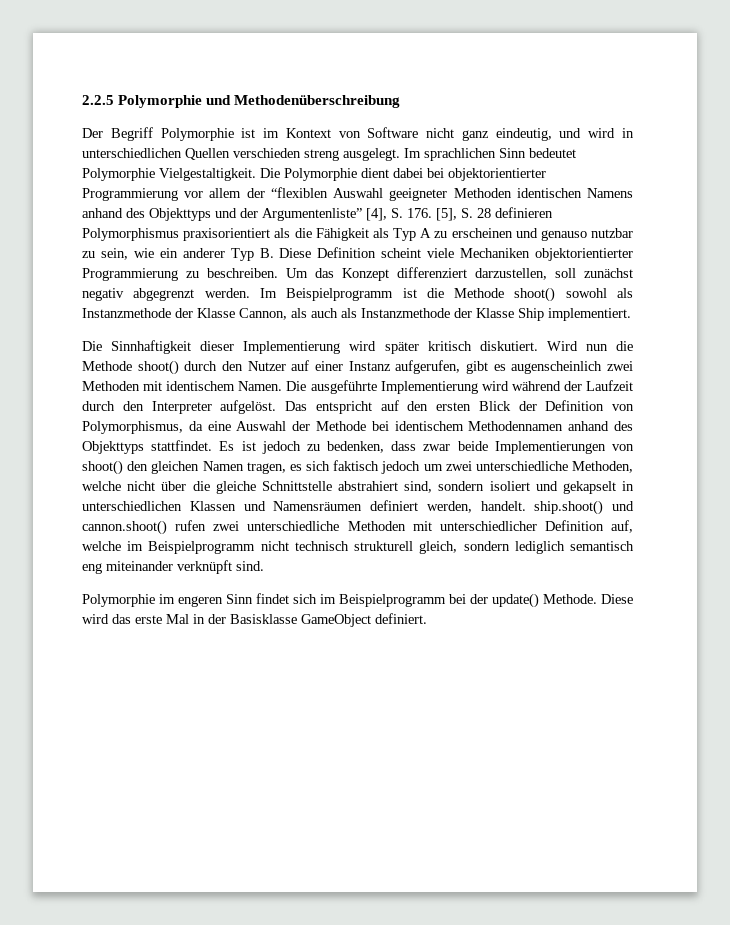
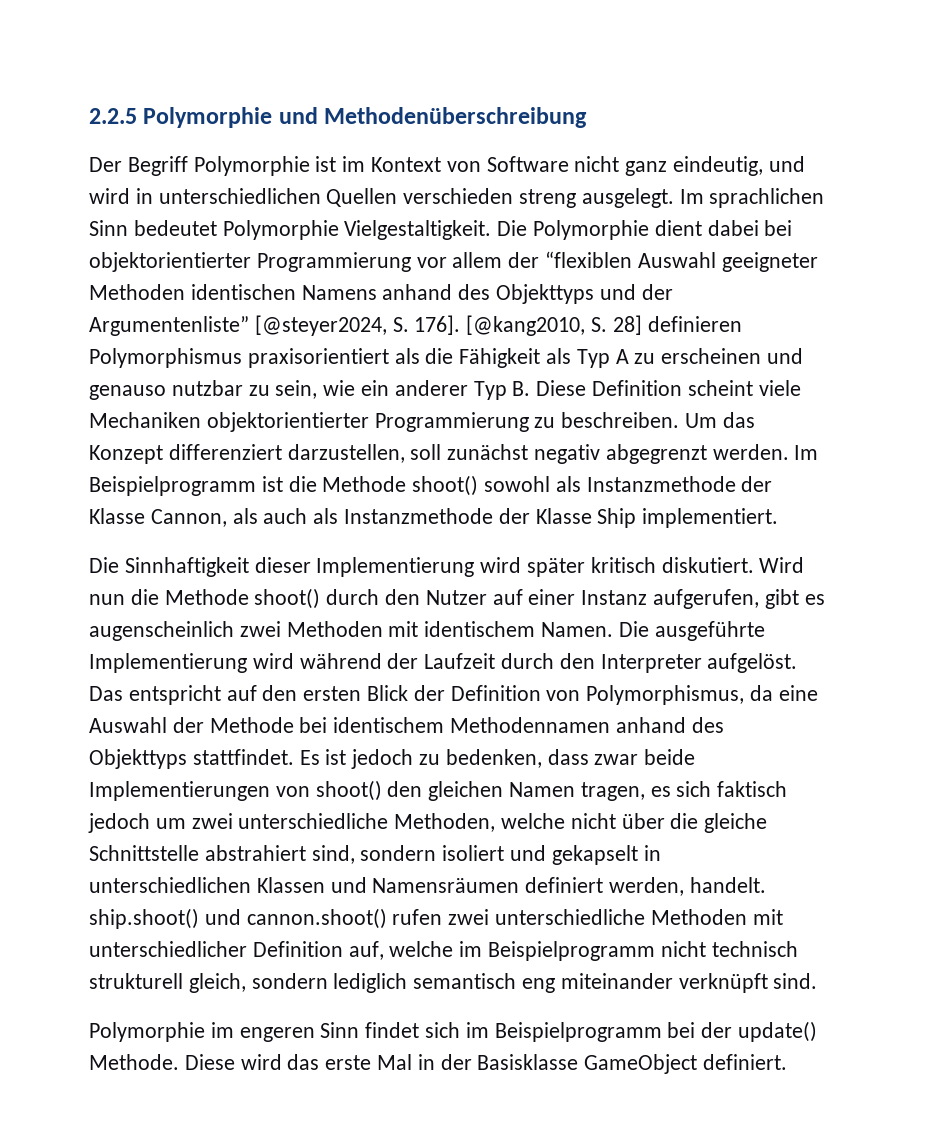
[366,208,491,221] [4], S. 176. [5], S. 28 -> [254,315,642,336] [@steyer2024, S. 176]. [@kang2010, S. 28]

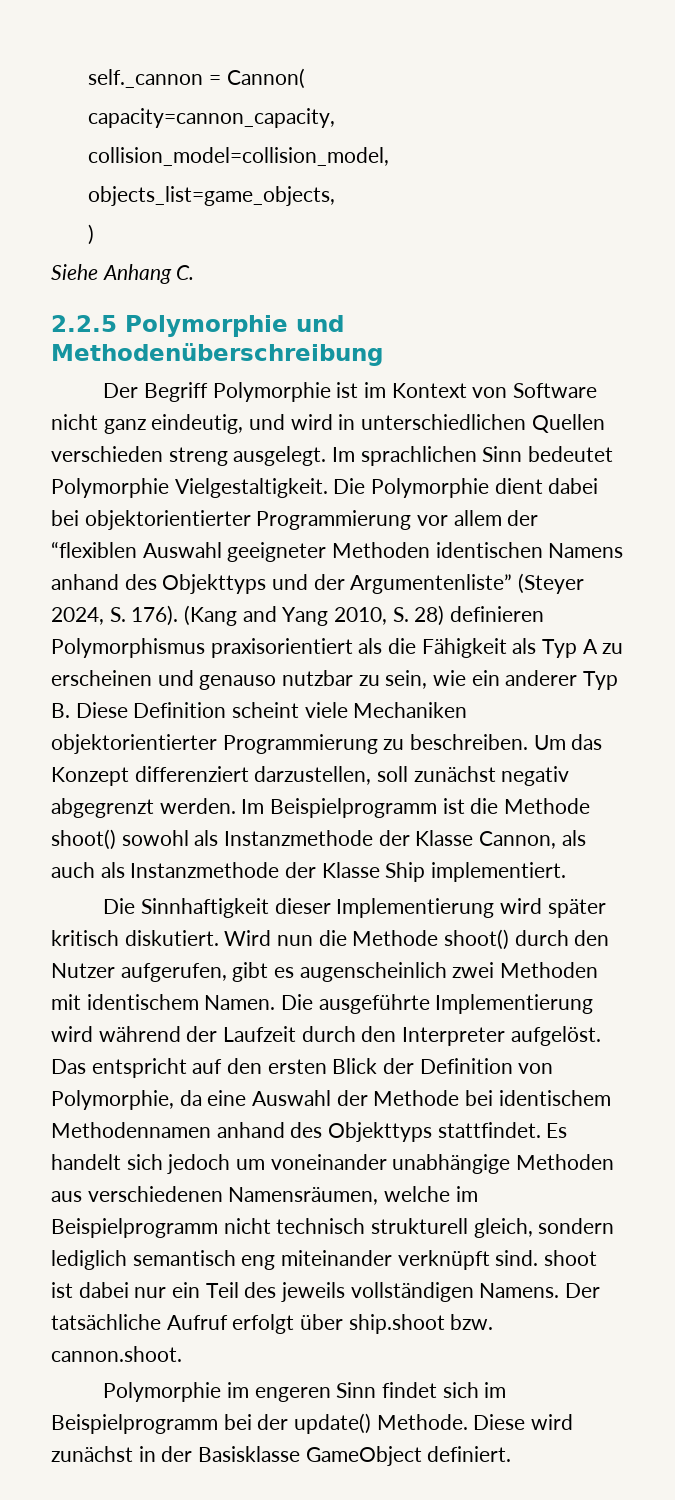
(89, 116) none -> [88,68,305,89] [88,108,336,128] [88,147,390,166] [88,186,336,206] [88,224,95,245] [51,264,195,284] self._cannon = Cannon( // capacity=cannon_capacity, // collision_model=collision_model, // objects_list=game_objects, // ) // Siehe Anhang C. //
[254,315,642,336] [@steyer2024, S. 176]. [@kang2010, S. 28] -> [518,573,585,594] [51,605,445,626] (Steyer 2024, S. 176). (Kang and Yang 2010, S. 28)
[492,589,648,605] auf einer Instanz -> (115, 970) none
[586,685,745,705] Polymorphismus, -> [51,1090,174,1110] Polymorphie,
[325,749,696,769] [89,780,788,801] [88,813,768,833] [89,845,661,865] [89,877,766,896] [89,908,783,929] [89,941,384,960] ist jedoch zu bedenken, dass zwar beide Implementierungen von shoot() den gleichen Namen tragen, es sich faktisch jedoch um zwei unterschiedliche Methoden, welche nicht über die gleiche Schnittstelle abstrahiert sind, sondern isoliert und gekapselt in unterschiedlichen Klassen und Namensräumen definiert werden, handelt. ship.shoot() und cannon.shoot() rufen zwei unterschiedliche Methoden mit unterschiedlicher Definition auf, -> [51,1154,615,1174] [51,1186,379,1205] handelt sich jedoch um voneinander unabhängige Methoden aus verschiedenen Namensräumen,
(818, 981) none -> [544,1250,598,1266] [51,1282,601,1302] [51,1314,494,1334] [51,1346,182,1362] shoot ist dabei nur ein Teil des jeweils vollständigen Namens. Der tatsächliche Aufruf erfolgt über ship.shoot bzw. cannon.shoot.
[287,1054,413,1070] das erste Mal -> [51,1446,133,1462] zunächst

